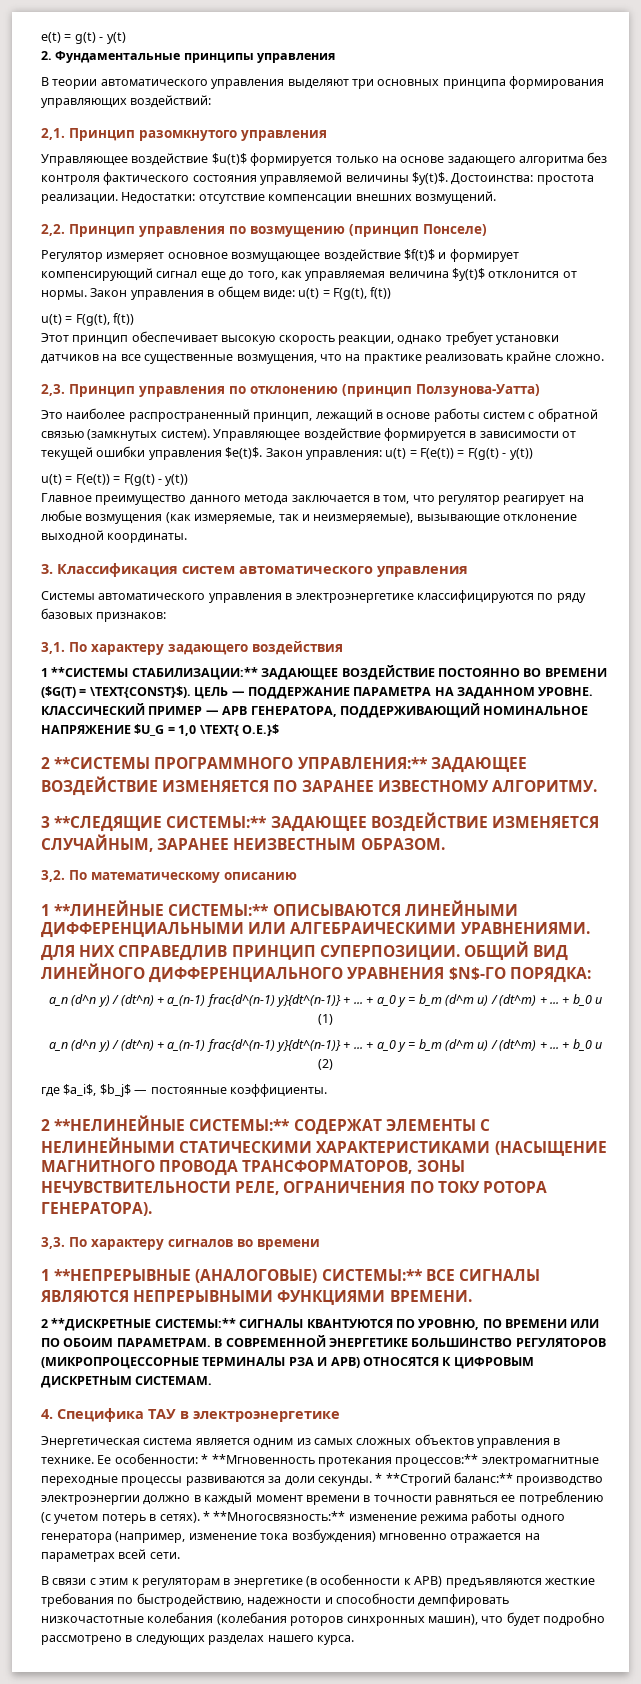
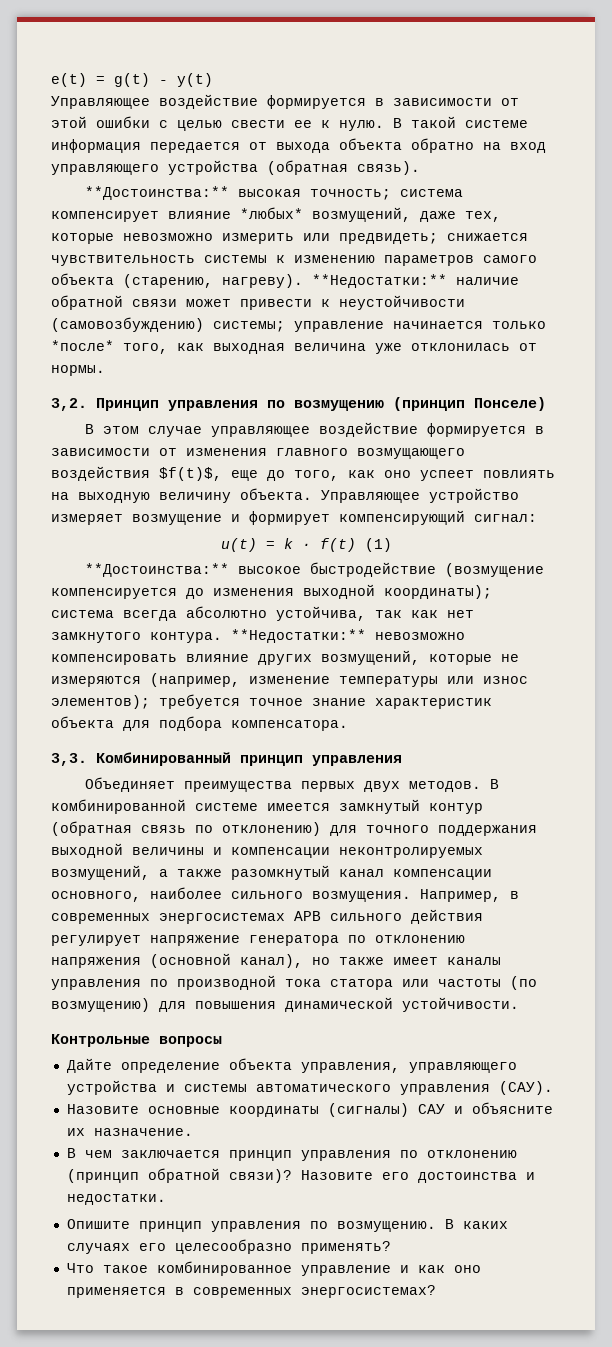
[41,51,336,63] [41,76,604,89] [41,95,212,108] [41,128,327,141] [41,152,608,166] [41,172,594,185] [41,191,496,204] [41,224,65,236] 2. Фундаментальные принципы управления // В теории автоматического управления выделяют три основных принципа формирования управляющих воздействий: // 2,1. Принцип разомкнутого управления // Управляющее воздействие $u(t)$ формируется только на основе задающего алгоритма без контроля фактического состояния управляемой величины $y(t)$. Достоинства: простота реализации. Недостатки: отсутствие компенсации внешних возмущений. // 2,2. -> [51,94,519,109] [51,116,528,131] [51,138,546,153] [51,160,420,175] [84,186,463,200] [51,207,501,222] [51,233,528,244] [51,255,537,266] [51,273,519,288] [51,295,465,310] [51,317,546,332] [51,340,537,354] [51,365,105,376] [51,398,87,411] Управляющее воздействие формируется в зависимости от этой ошибки с целью свести ее к нулю. В такой системе информация передается от выхода объекта обратно на вход управляющего устройства (обратная связь). // **Достоинства:** высокая точность; система компенсирует влияние *любых* возмущений, даже тех, которые невозможно измерить или предвидеть; снижается чувствительность системы к изменению параметров самого объекта (старению, нагреву). **Недостатки:** наличие обратной связи может привести к неустойчивости (самовозбуждению) системы; управление начинается только *после* того, как выходная величина уже отклонилась от нормы. // 3,2.
[41,249,519,262] [41,268,577,281] [41,286,392,300] [41,313,135,326] [41,331,559,345] [41,351,604,364] [41,384,540,397] [41,408,598,422] [41,428,576,441] [41,446,533,460] [41,474,189,486] [41,493,584,505] [41,510,577,524] [41,530,188,543] [41,563,468,577] [41,590,586,603] [41,608,167,622] [41,641,343,655] [41,665,607,680] [41,686,594,699] [41,703,589,718] [41,724,279,736] [41,757,527,773] [41,776,597,796] [41,812,599,832] [41,834,445,852] [41,870,297,883] [41,900,518,916] [41,922,590,938] [41,941,569,961] [41,963,591,983] [49,994,602,1007] [318,1014,333,1025] [49,1039,602,1052] [318,1059,333,1070] [41,1084,327,1097] [41,1115,490,1135] [41,1137,607,1156] [41,1160,465,1176] [41,1181,547,1195] [41,1202,152,1216] [41,1237,320,1250] [41,1269,540,1283] [40,1290,472,1305] [41,1318,600,1331] [41,1335,606,1347] [41,1357,534,1369] [41,1376,213,1388] [41,1408,340,1422] [41,1434,561,1448] [41,1453,599,1467] [41,1472,604,1486] [41,1491,603,1505] [41,1510,565,1524] [41,1529,540,1543] [41,1549,180,1562] [41,1574,595,1588] [41,1593,510,1607] [41,1612,605,1626] [41,1635,354,1645] Регулятор измеряет основное возмущающее воздействие $f(t)$ и формирует компенсирующий сигнал еще до того, как управляемая величина $y(t)$ отклонится от нормы. Закон управления в общем виде: u(t) = F(g(t), f(t)) // u(t) = F(g(t), f(t)) // Этот принцип обеспечивает высокую скорость реакции, однако требует установки датчиков на все существенные возмущения, что на практике реализовать крайне сложно. // 2,3. Принцип управления по отклонению (принцип Ползунова-Уатта) // Это наиболее распространенный принцип, лежащий в основе работы систем с обратной связью (замкнутых систем). Управляющее воздействие формируется в зависимости от текущей ошибки управления $e(t)$. Закон управления: u(t) = F(e(t)) = F(g(t) - y(t)) // u(t) = F(e(t)) = F(g(t) - y(t)) // Главное преимущество данного метода заключается в том, что регулятор реагирует на любые возмущения (как измеряемые, так и неизмеряемые), вызывающие отклонение выходной координаты. // 3. Классификация систем автоматического управления // Системы автоматического управления в электроэнергетике классифицируются по ряду базовых признаков: // 3,1. По характеру задающего воздействия // 1 **СИСТЕМЫ СТАБИЛИЗАЦИИ:** ЗАДАЮЩЕЕ ВОЗДЕЙСТВИЕ ПОСТОЯННО ВО ВРЕМЕНИ ($G(T) = \TEXT{CONST}$). ЦЕЛЬ — ПОДДЕРЖАНИЕ ПАРАМЕТРА НА ЗАДАННОМ УРОВНЕ. КЛАССИЧЕСКИЙ ПРИМЕР — АРВ ГЕНЕРАТОРА, ПОДДЕРЖИВАЮЩИЙ НОМИНАЛЬНОЕ НАПРЯЖЕНИЕ $U_G = 1,0 \TEXT{ О.Е.}$ // 2 **СИСТЕМЫ ПРОГРАММНОГО УПРАВЛЕНИЯ:** ЗАДАЮЩЕЕ ВОЗДЕЙСТВИЕ ИЗМЕНЯЕТСЯ ПО ЗАРАНЕЕ ИЗВЕСТНОМУ АЛГОРИТМУ. // 3 **СЛЕДЯЩИЕ СИСТЕМЫ:** ЗАДАЮЩЕЕ ВОЗДЕЙСТВИЕ ИЗМЕНЯЕТСЯ СЛУЧАЙНЫМ, ЗАРАНЕЕ НЕИЗВЕСТНЫМ ОБРАЗОМ. // 3,2. По математическому описанию // 1 **ЛИНЕЙНЫЕ СИСТЕМЫ:** ОПИСЫВАЮТСЯ ЛИНЕЙНЫМИ ДИФФЕРЕНЦИАЛЬНЫМИ ИЛИ АЛГЕБРАИЧЕСКИМИ УРАВНЕНИЯМИ. ДЛЯ НИХ СПРАВЕДЛИВ ПРИНЦИП СУПЕРПОЗИЦИИ. ОБЩИЙ ВИД ЛИНЕЙНОГО ДИФФЕРЕНЦИАЛЬНОГО УРАВНЕНИЯ $N$-ГО ПОРЯДКА: // a_n (d^n y) / (dt^n) + a_(n-1) frac{d^(n-1) y}{dt^(n-1)} + ... + a_0 y = b_m (d^m u) / (dt^m) + ... + b_0 u (1) // a_n (d^n y) / (dt^n) + a_(n-1) frac{d^(n-1) y}{dt^(n-1)} + ... + a_0 y = b_m (d^m u) / (dt^m) + ... + b_0 u (2) // где $a_i$, $b_j$ — постоянные коэффициенты. // 2 **НЕЛИНЕЙНЫЕ СИСТЕМЫ:** СОДЕРЖАТ ЭЛЕМЕНТЫ С НЕЛИНЕЙНЫМИ СТАТИЧЕСКИМИ ХАРАКТЕРИСТИКАМИ (НАСЫЩЕНИЕ МАГНИТНОГО ПРОВОДА ТРАНСФОРМАТОРОВ, ЗОНЫ НЕЧУВСТВИТЕЛЬНОСТИ РЕЛЕ, ОГРАНИЧЕНИЯ ПО ТОКУ РОТОРА ГЕНЕРАТОРА). // 3,3. По характеру сигналов во времени // 1 **НЕПРЕРЫВНЫЕ (АНАЛОГОВЫЕ) СИСТЕМЫ:** ВСЕ СИГНАЛЫ ЯВЛЯЮТСЯ НЕПРЕРЫВНЫМИ ФУНКЦИЯМИ ВРЕМЕНИ. // 2 **ДИСКРЕТНЫЕ СИСТЕМЫ:** СИГНАЛЫ КВАНТУЮТСЯ ПО УРОВНЮ, ПО ВРЕМЕНИ ИЛИ ПО ОБОИМ ПАРАМЕТРАМ. В СОВРЕМЕННОЙ ЭНЕРГЕТИКЕ БОЛЬШИНСТВО РЕГУЛЯТОРОВ (МИКРОПРОЦЕССОРНЫЕ ТЕРМИНАЛЫ РЗА И АРВ) ОТНОСЯТСЯ К ЦИФРОВЫМ ДИСКРЕТНЫМ СИСТЕМАМ. // 4. Специфика ТАУ в электроэнергетике // Энергетическая система является одним из самых сложных объектов управления в технике. Ее особенности: * **Мгновенность протекания процессов:** электромагнитные переходные процессы развиваются за доли секунды. * **Строгий баланс:** производство электроэнергии должно в каждый момент времени в точности равняться ее потреблению (с учетом потерь в сетях). * **Многосвязность:** изменение режима работы одного генератора (например, изменение тока возбуждения) мгновенно отражается на параметрах всей сети. // В связи с этим к регуляторам в энергетике (в особенности к АРВ) предъявляются жесткие требования по быстродействию, надежности и способности демпфировать низкочастотные колебания (колебания роторов синхронных машин), что будет подробно рассмотрено в следующих разделах нашего курса. -> [84,422,544,437] [51,448,465,459] [51,466,555,481] [51,488,519,503] [51,510,537,525] [220,538,392,552] [84,562,544,577] [51,584,492,599] [51,606,474,621] [51,629,465,643] [51,650,519,665] [51,673,528,687] [51,694,492,709] [51,716,348,731] [51,752,402,766] [84,777,499,792] [51,799,483,814] [51,821,537,836] [51,843,483,858] [51,865,492,880] [51,887,519,902] [51,909,483,924] [51,935,465,946] [51,953,501,968] [51,975,537,990] [51,997,519,1012] [51,1034,222,1047] [66,1058,517,1073] [66,1080,553,1095] [66,1102,553,1117] [66,1128,193,1136] [66,1148,517,1161] [66,1168,535,1183] [66,1194,166,1205] [66,1219,508,1232] [66,1239,391,1254] [66,1261,481,1276] [66,1285,436,1298] В этом случае управляющее воздействие формируется в зависимости от изменения главного возмущающего воздействия $f(t)$, еще до того, как оно успеет повлиять на выходную величину объекта. Управляющее устройство измеряет возмущение и формирует компенсирующий сигнал: // u(t) = k · f(t) (1) // **Достоинства:** высокое быстродействие (возмущение компенсируется до изменения выходной координаты); система всегда абсолютно устойчива, так как нет замкнутого контура. **Недостатки:** невозможно компенсировать влияние других возмущений, которые не измеряются (например, изменение температуры или износ элементов); требуется точное знание характеристик объекта для подбора компенсатора. // 3,3. Комбинированный принцип управления // Объединяет преимущества первых двух методов. В комбинированной системе имеется замкнутый контур (обратная связь по отклонению) для точного поддержания выходной величины и компенсации неконтролируемых возмущений, а также разомкнутый канал компенсации основного, наиболее сильного возмущения. Например, в современных энергосистемах АРВ сильного действия регулирует напряжение генератора по отклонению напряжения (основной канал), но также имеет каналы управления по производной тока статора или частоты (по возмущению) для повышения динамической устойчивости. // Контрольные вопросы // Дайте определение объекта управления, управляющего устройства и системы автоматического управления (САУ). // Назовите основные координаты (сигналы) САУ и объясните их назначение. // В чем заключается принцип управления по отклонению (принцип обратной связи)? Назовите его достоинства и недостатки. // Опишите принцип управления по возмущению. В каких случаях его целесообразно применять? // Что такое комбинированное управление и как оно применяется в современных энергосистемах?

